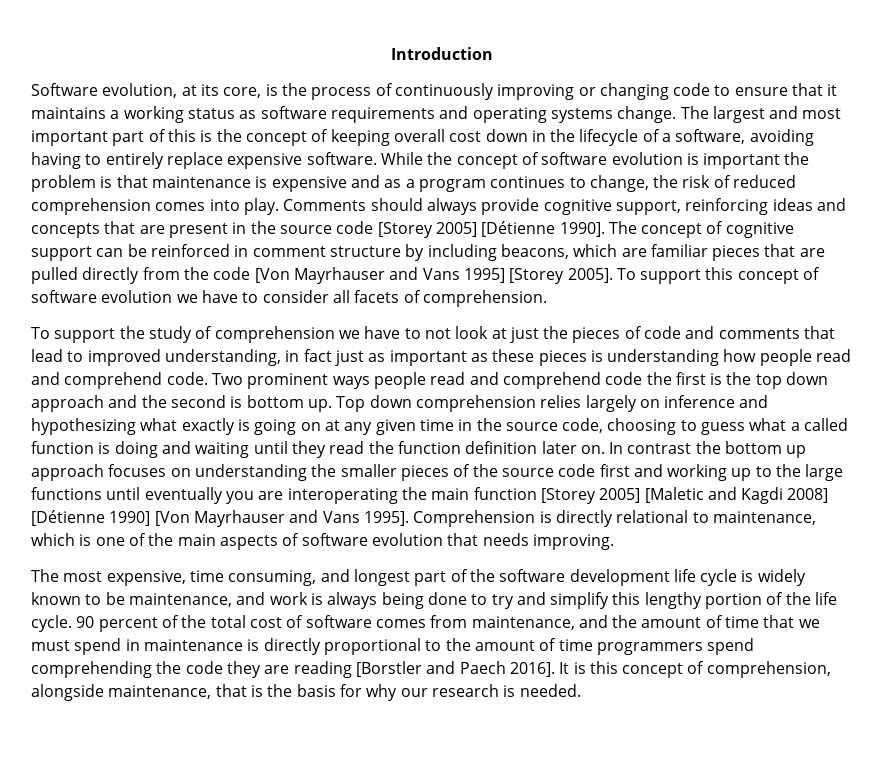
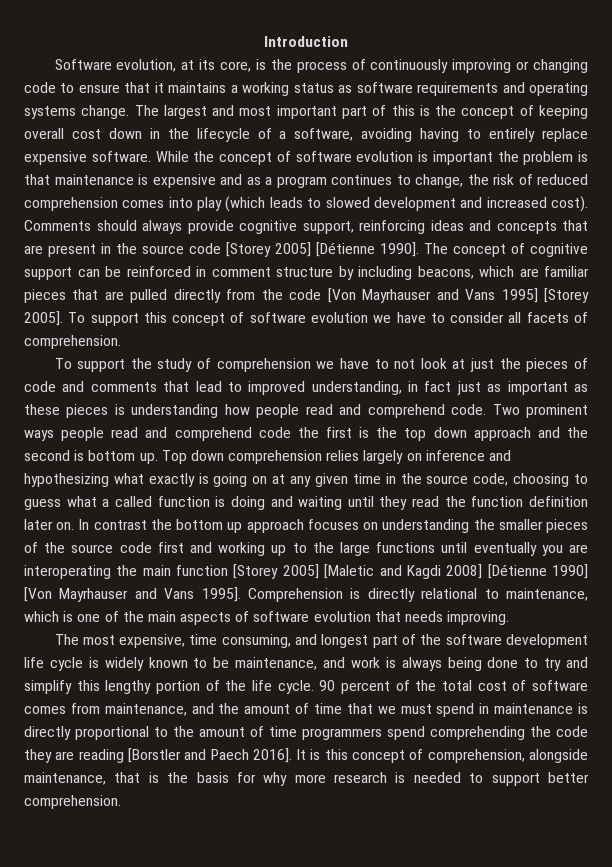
[243,198,279,215] play. -> [197,196,588,212] play (which leads to slowed development and increased cost).
[400,688,428,697] our -> [294,774,326,783] more
[519,684,581,697] needed. -> [413,772,589,786] [24,795,121,809] needed to support better comprehension.

